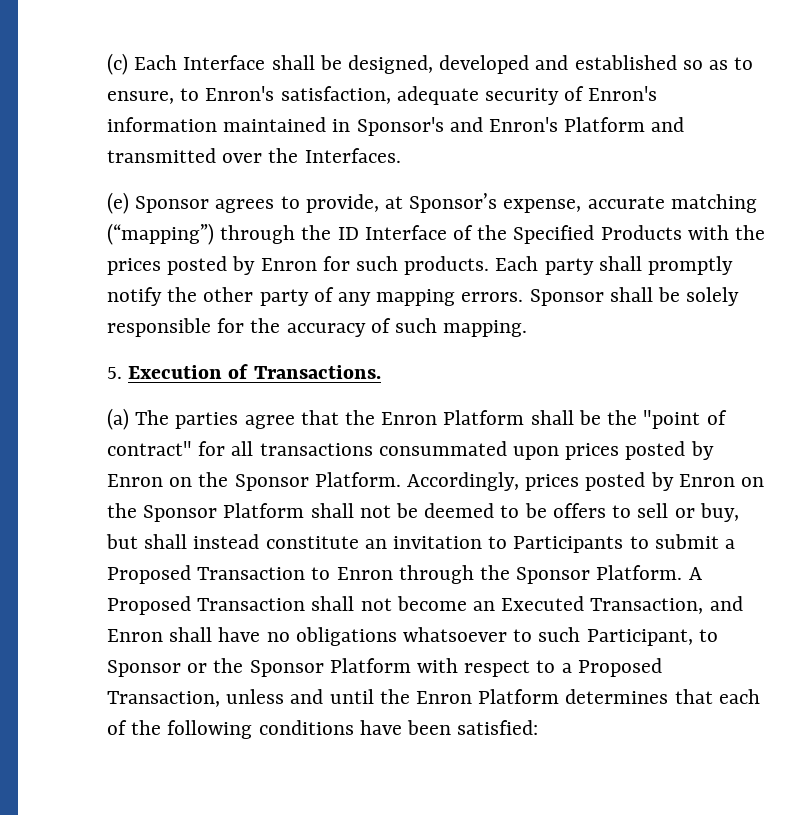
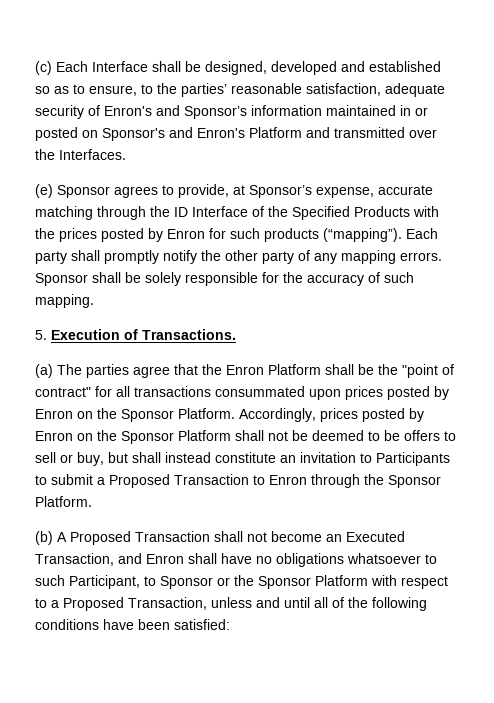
[205,86,275,101] Enron's -> [157,83,302,97] the parties’ reasonable
(658, 93) none -> [156,105,247,119] and Sponsor’s
(351, 125) none -> [415,107,428,116] [35,127,98,141] or posted on
[107,223,214,245] (“mapping”) -> (93, 213) none
[404,256,490,275] products. -> [264,228,402,242] products (“mapping”).
(683, 572) none -> [35,531,53,545] // (b)
[379,689,760,704] the Enron Platform determines that each -> [314,597,328,608] all

